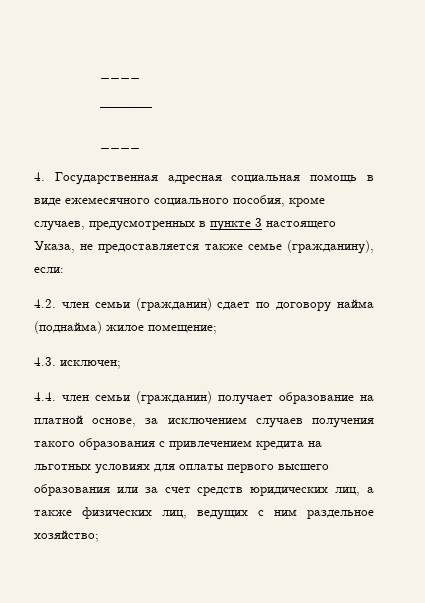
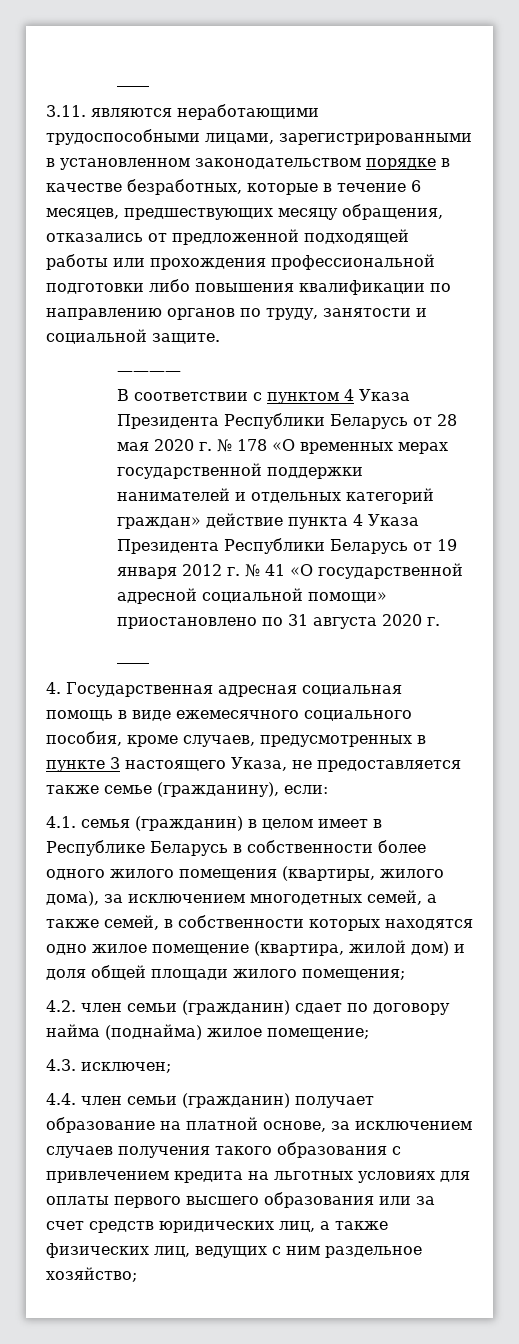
[100,76,141,79] [100,107,153,111] ____ // ———— -> [117,83,150,87] [46,104,319,120] [46,129,472,145] [46,158,450,170] [46,179,421,195] [46,204,443,220] [46,229,409,245] [46,254,435,270] [46,279,451,295] [46,308,427,320] [46,329,220,344] [117,371,182,376] [117,389,411,404] [117,413,458,429] [117,439,449,454] [117,463,364,479] [117,488,435,504] [117,513,420,529] [117,538,458,554] [117,563,464,579] [117,588,388,604] [117,614,441,629] ____ // 3.11. являются неработающими трудоспособными лицами, зарегистрированными в установленном законодательством порядке в качестве безработных, которые в течение 6 месяцев, предшествующих месяцу обращения, отказались от предложенной подходящей работы или прохождения профессиональной подготовки либо повышения квалификации по направлению органов по труду, занятости и социальной защите. // ———— // В соответствии с пунктом 4 Указа Президента Республики Беларусь от 28 мая 2020 г. № 178 «О временных мерах государственной поддержки нанимателей и отдельных категорий граждан» действие пункта 4 Указа Президента Республики Беларусь от 19 января 2012 г. № 41 «О государственной адресной социальной помощи» приостановлено по 31 августа 2020 г.
(64, 270) none -> [46,816,382,831] [46,840,426,856] [46,866,444,881] [46,890,437,906] [46,915,473,931] [46,940,465,956] [46,965,405,980] // 4.1. семья (гражданин) в целом имеет в Республике Беларусь в собственности более одного жилого помещения (квартиры, жилого дома), за исключением многодетных семей, а также семей, в собственности которых находятся одно жилое помещение (квартира, жилой дом) и доля общей площади жилого помещения;

